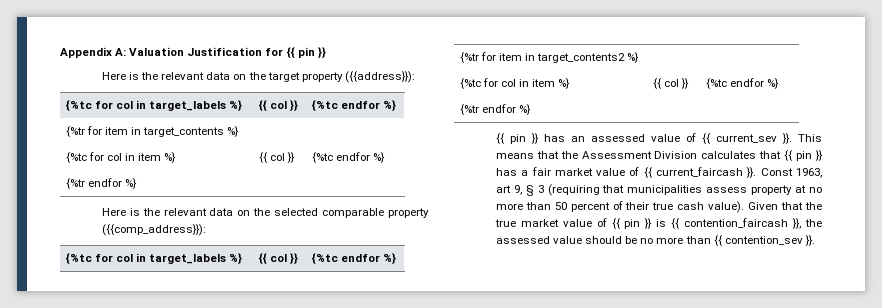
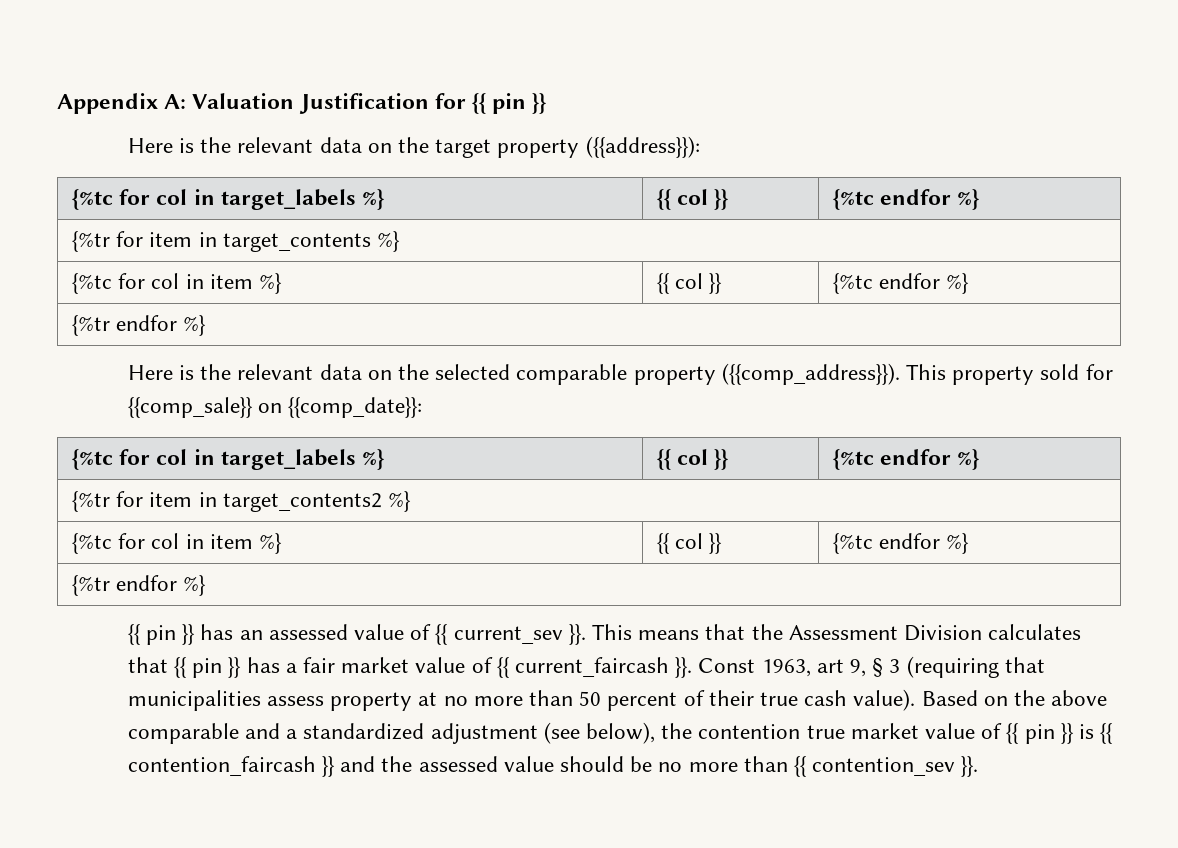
[101,224,206,236] ({{comp_address}}): -> [721,363,1113,385] [127,397,423,418] ({{comp_address}}). This property sold for {{comp_sale}} on {{comp_date}}:
[748,202,822,210] Given that the -> [921,690,1108,706] [127,722,801,744] Based on the above comparable and a standardized adjustment (see below), the contention
[792,218,802,229] }}, -> [321,756,376,777] }} and

